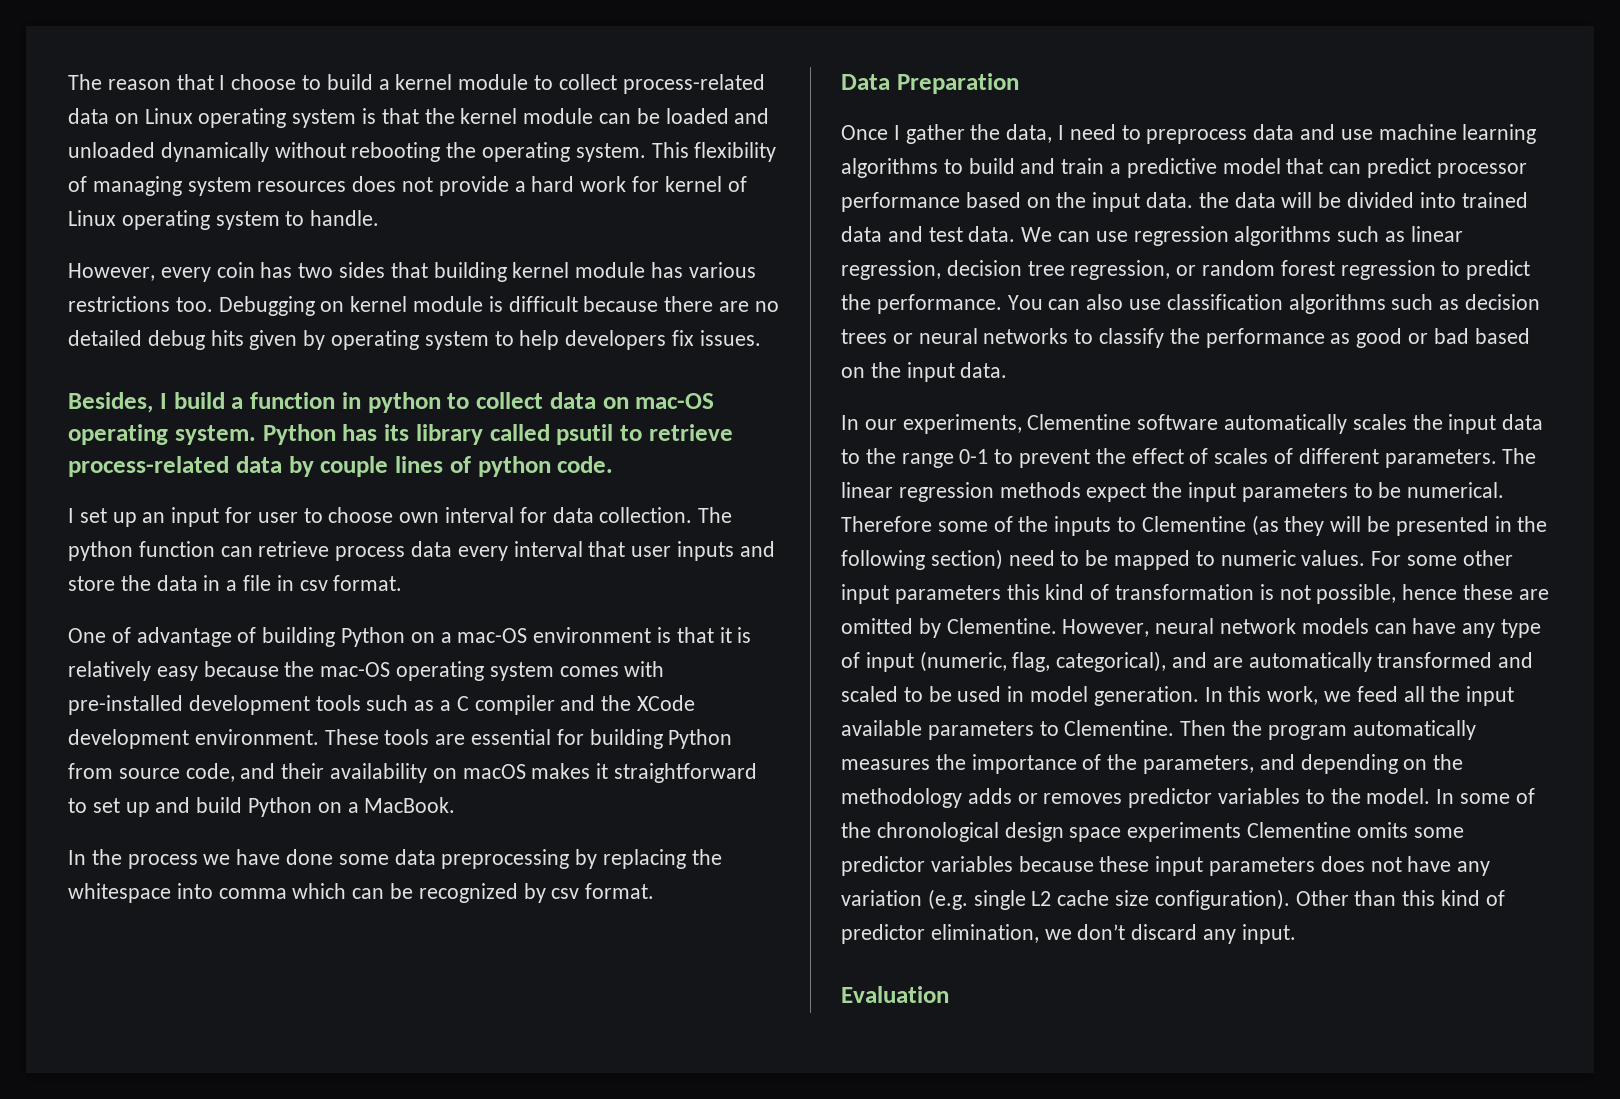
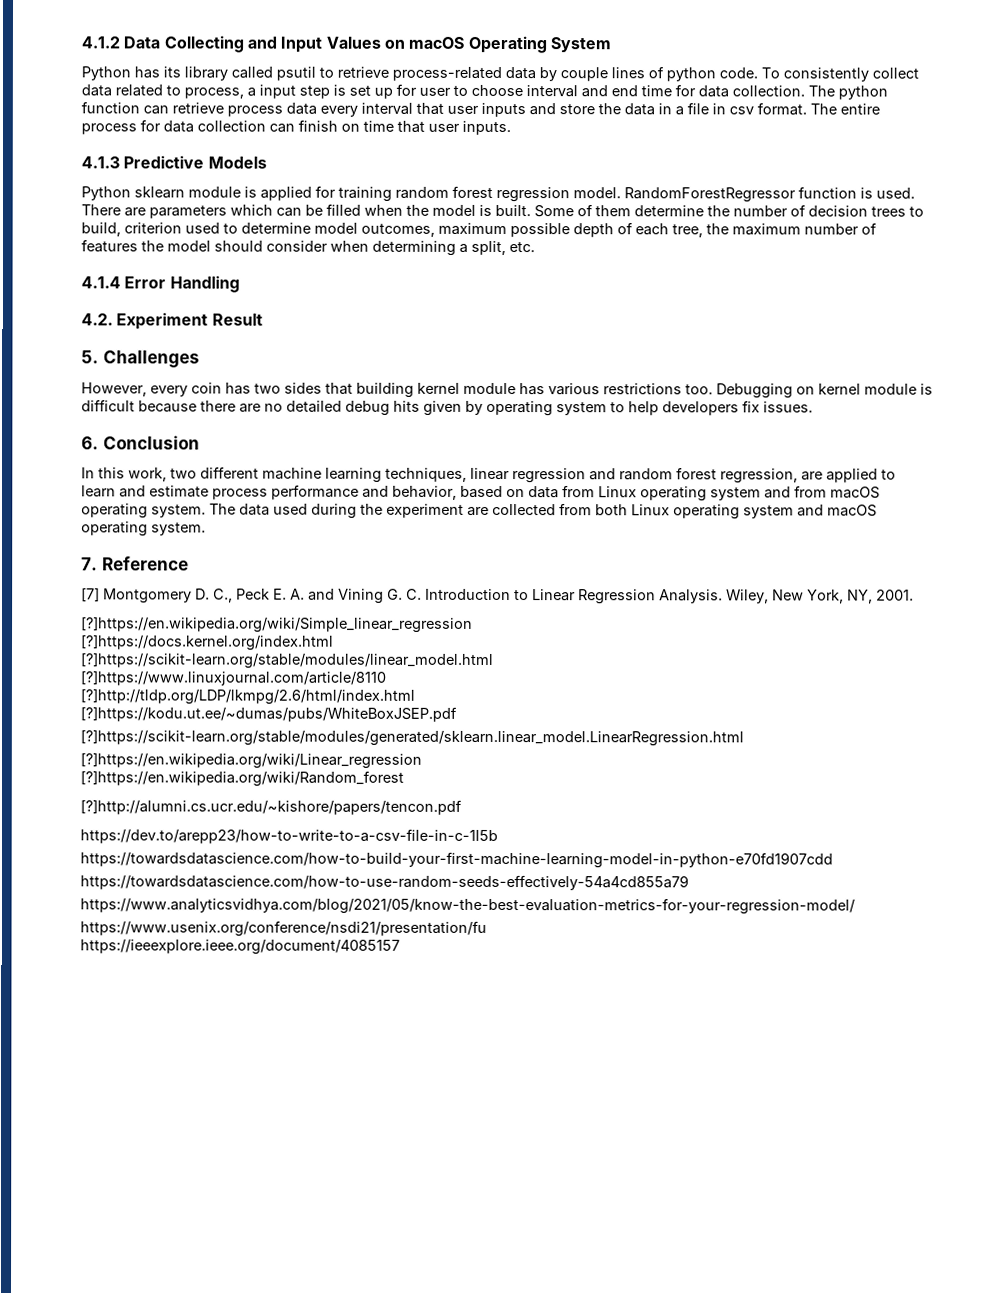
[68,74,765,94] [68,108,770,128] [68,142,777,162] [68,176,747,196] [68,210,380,230] The reason that I choose to build a kernel module to collect process-related data on Linux operating system is that the kernel module can be loaded and unloaded dynamically without rebooting the operating system. This flexibility of managing system resources does not provide a hard work for kernel of Linux operating system to handle. -> [81,35,611,54] [81,66,919,82] [81,83,888,100] [81,101,880,118] [81,119,511,136] [81,155,267,169] [81,185,915,203] [81,203,924,219] [81,222,877,238] [81,239,535,256] [81,275,240,293] [81,312,263,330] [81,350,200,368] 4.1.2 Data Collecting and Input Values on macOS Operating System // Python has its library called psutil to retrieve process-related data by couple lines of python code. To consistently collect data related to process, a input step is set up for user to choose interval and end time for data collection. The python function can retrieve process data every interval that user inputs and store the data in a file in csv format. The entire process for data collection can finish on time that user inputs. // 4.1.3 Predictive Models // Python sklearn module is applied for training random forest regression model. RandomForestRegressor function is used. There are parameters which can be filled when the model is built. Some of them determine the number of decision trees to build, criterion used to determine model outcomes, maximum possible depth of each tree, the maximum number of features the model should consider when determining a split, etc. // 4.1.4 Error Handling // 4.2. Experiment Result // 5. Challenges
[68,392,715,413] [68,424,733,445] [68,456,614,477] [68,507,733,527] [68,541,775,561] [68,575,403,591] [68,627,752,647] [68,661,665,681] [68,695,696,715] [68,729,733,749] [68,763,758,783] [68,797,456,817] [68,849,722,869] [68,883,655,903] [841,73,1019,94] [841,124,1537,144] [841,158,1527,178] [841,192,1528,212] [841,226,1463,246] [841,260,1531,280] [841,294,1541,314] [841,328,1530,348] [841,362,1008,382] [841,414,1544,434] [841,448,1537,468] [841,482,1505,502] [841,515,1548,536] [841,549,1513,570] [841,584,1549,604] [841,618,1542,638] [841,651,1534,672] [841,686,1515,706] [841,720,1476,740] [841,754,1464,774] [841,788,1535,808] [841,822,1464,842] [841,856,1491,876] [841,889,1505,910] [841,924,1296,944] [841,986,949,1003] Besides, I build a function in python to collect data on mac-OS operating system. Python has its library called psutil to retrieve process-related data by couple lines of python code. // I set up an input for user to choose own interval for data collection. The python function can retrieve process data every interval that user inputs and store the data in a file in csv format. // One of advantage of building Python on a mac-OS environment is that it is relatively easy because the mac-OS operating system comes with pre-installed development tools such as a C compiler and the XCode development environment. These tools are essential for building Python from source code, and their availability on macOS makes it straightforward to set up and build Python on a MacBook. // In the process we have done some data preprocessing by replacing the whitespace into comma which can be recognized by csv format. // Data Preparation // Once I gather the data, I need to preprocess data and use machine learning algorithms to build and train a predictive model that can predict processor performance based on the input data. the data will be divided into trained data and test data. We can use regression algorithms such as linear regression, decision tree regression, or random forest regression to predict the performance. You can also use classification algorithms such as decision trees or neural networks to classify the performance as good or bad based on the input data. // In our experiments, Clementine software automatically scales the input data to the range 0-1 to prevent the effect of scales of different parameters. The linear regression methods expect the input parameters to be numerical. Therefore some of the inputs to Clementine (as they will be presented in the following section) need to be mapped to numeric values. For some other input parameters this kind of transformation is not possible, hence these are omitted by Clementine. However, neural network models can have any type of input (numeric, flag, categorical), and are automatically transformed and scaled to be used in model generation. In this work, we feed all the input available parameters to Clementine. Then the program automatically measures the importance of the parameters, and depending on the methodology adds or removes predictor variables to the model. In some of the chronological design space experiments Clementine omits some predictor variables because these input parameters does not have any variation (e.g. single L2 cache size configuration). Other than this kind of predictor elimination, we don’t discard any input. // Evaluation -> [81,435,200,450] [81,466,896,484] [81,484,880,502] [81,503,877,520] [81,521,206,537] [81,556,189,571] [81,587,914,605] [81,616,473,633] [80,634,334,651] [80,652,493,669] [80,670,386,686] [80,688,415,705] [80,706,457,722] [80,729,744,747] [80,752,422,769] [80,770,404,787] [80,799,462,815] [80,828,498,844] [80,851,833,869] [80,874,689,891] [80,897,855,915] [80,920,487,937] [80,939,400,955] 6. Conclusion // In this work, two different machine learning techniques, linear regression and random forest regression, are applied to learn and estimate process performance and behavior, based on data from Linux operating system and from macOS operating system. The data used during the experiment are collected from both Linux operating system and macOS operating system. // 7. Reference // [7] Montgomery D. C., Peck E. A. and Vining G. C. Introduction to Linear Regression Analysis. Wiley, New York, NY, 2001. // [?]https://en.wikipedia.org/wiki/Simple_linear_regression // [?]https://docs.kernel.org/index.html // [?]https://scikit-learn.org/stable/modules/linear_model.html // [?]https://www.linuxjournal.com/article/8110 // [?]http://tldp.org/LDP/lkmpg/2.6/html/index.html // [?]https://kodu.ut.ee/~dumas/pubs/WhiteBoxJSEP.pdf // [?]https://scikit-learn.org/stable/modules/generated/sklearn.linear_model.LinearRegression.html // [?]https://en.wikipedia.org/wiki/Linear_regression // [?]https://en.wikipedia.org/wiki/Random_forest // [?]http://alumni.cs.ucr.edu/~kishore/papers/tencon.pdf // https://dev.to/arepp23/how-to-write-to-a-csv-file-in-c-1l5b // https://towardsdatascience.com/how-to-build-your-first-machine-learning-model-in-python-e70fd1907cdd // https://towardsdatascience.com/how-to-use-random-seeds-effectively-54a4cd855a79 // https://www.analyticsvidhya.com/blog/2021/05/know-the-best-evaluation-metrics-for-your-regression-model/ // https://www.usenix.org/conference/nsdi21/presentation/fu // https://ieeexplore.ieee.org/document/4085157

